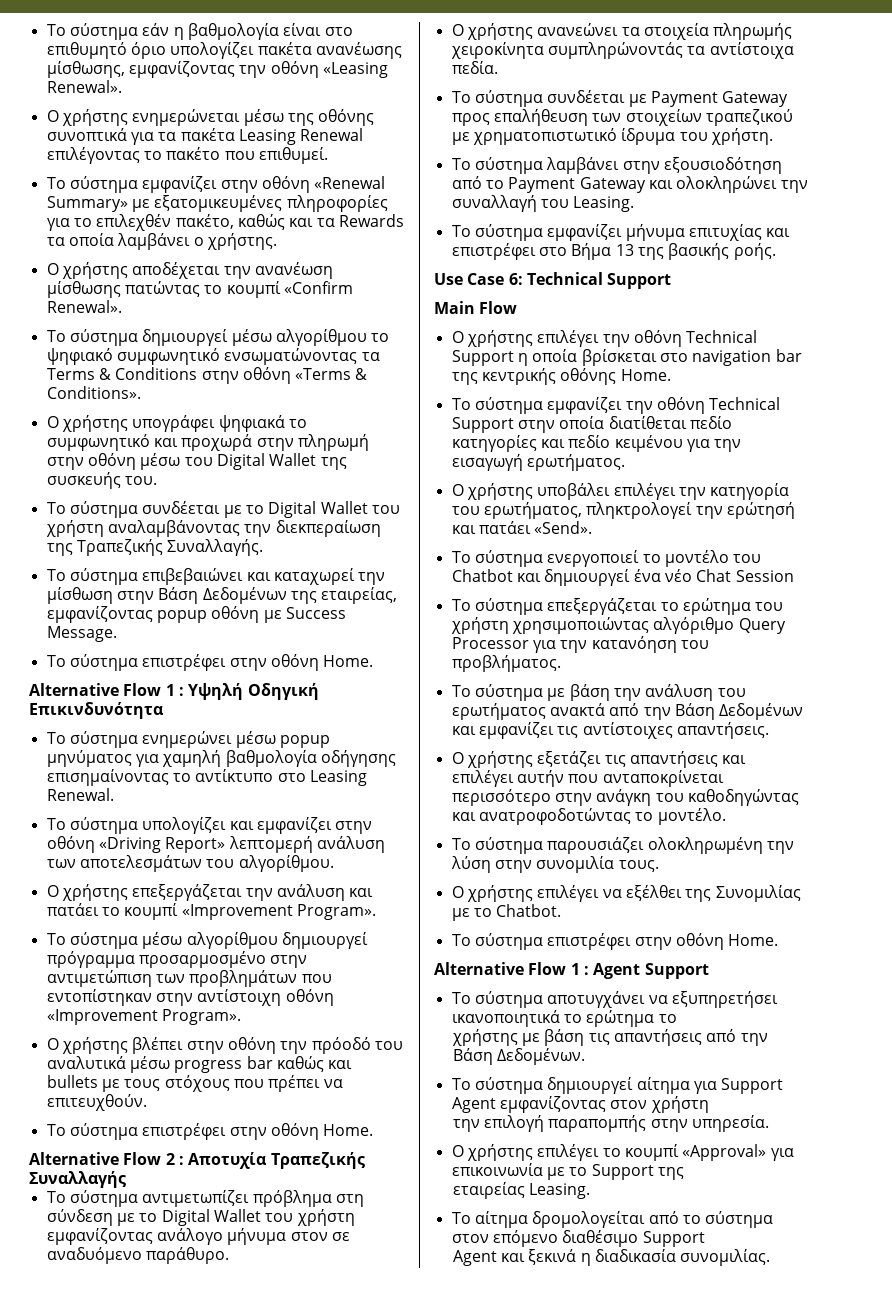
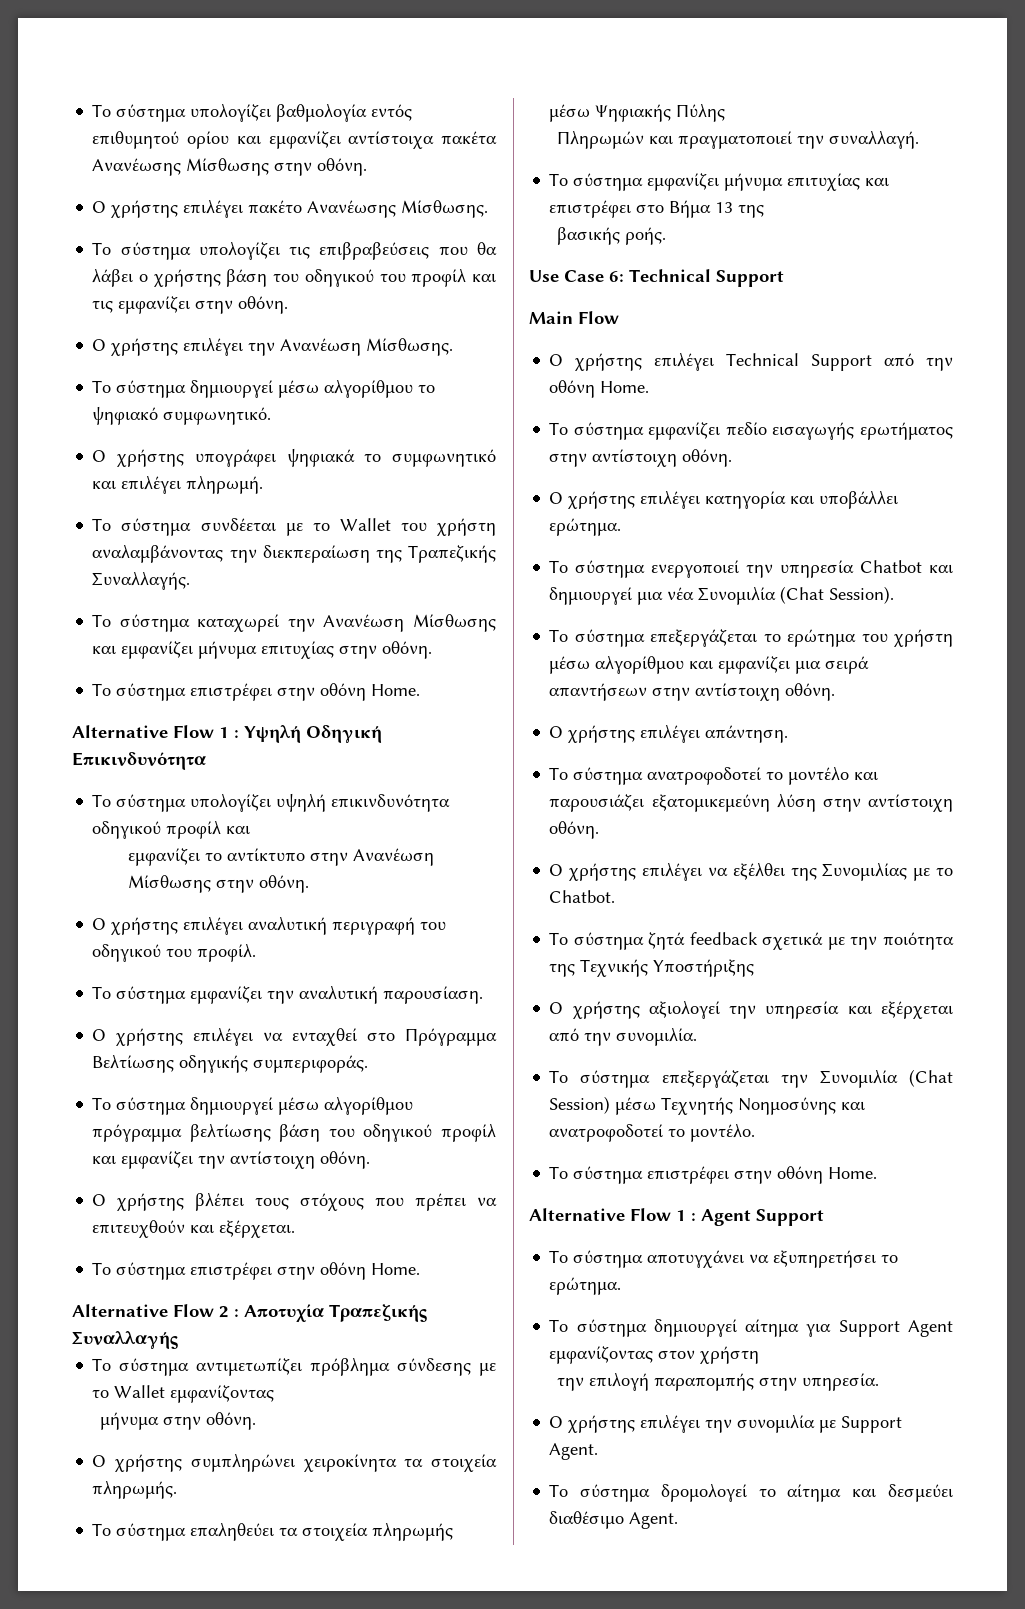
[46,23,353,40] [46,42,402,59] [46,61,388,78] [46,80,122,93] [46,109,375,126] [46,128,364,145] [46,147,328,164] [46,176,386,193] [46,195,388,212] [46,214,404,231] [46,233,277,250] [46,262,333,279] [46,281,353,298] [46,300,122,313] To σύστημα εάν η βαθμολογία είναι στο επιθυμητό όριο υπολογίζει πακέτα ανανέωσης μίσθωσης, εμφανίζοντας την οθόνη «Leasing Renewal». // Ο χρήστης ενημερώνεται μέσω της οθόνης συνοπτικά για τα πακέτα Leasing Renewal επιλέγοντας το πακέτο που επιθυμεί. // Το σύστημα εμφανίζει στην οθόνη «Renewal Summary» με εξατομικευμένες πληροφορίες για το επιλεχθέν πακέτο, καθώς και τα Rewards τα οποία λαμβάνει ο χρήστης. // Ο χρήστης αποδέχεται την ανανέωση μίσθωσης πατώντας το κουμπί «Confirm Renewal». -> [92,103,413,122] [92,131,497,149] [92,158,368,176] [92,199,489,218] [92,241,497,260] [92,268,498,287] [92,296,289,314] [92,337,454,356] To σύστημα υπολογίζει βαθμολογία εντός επιθυμητού ορίου και εμφανίζει αντίστοιχα πακέτα Ανανέωσης Μίσθωσης στην οθόνη. // Ο χρήστης επιλέγει πακέτο Ανανέωσης Μίσθωσης. // Το σύστημα υπολογίζει τις επιβραβεύσεις που θα λάβει ο χρήστης βάση του οδηγικού του προφίλ και τις εμφανίζει στην οθόνη. // Ο χρήστης επιλέγει την Ανανέωση Μίσθωσης.
[116,348,380,365] [46,367,368,384] [46,386,141,399] συμφωνητικό ενσωματώνοντας τα Terms & Conditions στην οθόνη «Terms & Conditions». -> [163,407,272,425] συμφωνητικό.
[181,434,369,451] [46,453,347,470] [46,472,157,489] προχωρά στην πληρωμή στην οθόνη μέσω του Digital Wallet της συσκευής του. -> [121,475,264,494] επιλέγει πληρωμή.
[268,501,317,518] Digital -> (330, 526) none
[142,568,386,585] [46,587,398,604] [46,606,346,623] [46,626,117,642] επιβεβαιώνει και καταχωρεί την μίσθωση στην Βάση Δεδομένων της εταιρείας, εμφανίζοντας popup οθόνη με Success Message. -> [197,614,496,632] [92,641,433,659] καταχωρεί την Ανανέωση Μίσθωσης και εμφανίζει μήνυμα επιτυχίας στην οθόνη.
[142,731,330,748] [46,750,396,767] [46,769,367,786] [46,788,114,801] [46,817,373,834] [46,836,385,853] [46,855,334,872] [46,884,374,901] [46,903,376,920] [46,932,368,949] [46,951,308,968] [46,970,332,987] [46,989,334,1006] [46,1009,241,1025] [46,1037,403,1054] [46,1056,353,1073] [46,1075,120,1092] ενημερώνει μέσω popup μηνύματος για χαμηλή βαθμολογία οδήγησης επισημαίνοντας το αντίκτυπο στο Leasing Renewal. // Το σύστημα υπολογίζει και εμφανίζει στην οθόνη «Driving Report» λεπτομερή ανάλυση των αποτελεσμάτων του αλγορίθμου. // Ο χρήστης επεξεργάζεται την ανάλυση και πατάει το κουμπί «Improvement Program». // Το σύστημα μέσω αλγορίθμου δημιουργεί πρόγραμμα προσαρμοσμένο στην αντιμετώπιση των προβλημάτων που εντοπίστηκαν στην αντίστοιχη οθόνη «Improvement Program». // Ο χρήστης βλέπει στην οθόνη την πρόοδό του αναλυτικά μέσω progress bar καθώς και bullets με -> [190,793,451,812] [92,820,252,839] [128,848,435,866] [128,875,310,893] [92,916,447,935] [92,943,257,962] [92,985,484,1004] [92,1027,497,1046] [92,1054,369,1073] [92,1096,414,1115] [92,1123,496,1142] [92,1151,371,1169] [92,1192,246,1211] υπολογίζει υψηλή επικινδυνότητα οδηγικού προφίλ και // εμφανίζει το αντίκτυπο στην Ανανέωση Μίσθωσης στην οθόνη. // Ο χρήστης επιλέγει αναλυτική περιγραφή του οδηγικού του προφίλ. // Το σύστημα εμφανίζει την αναλυτική παρουσίαση. // Ο χρήστης επιλέγει να ενταχθεί στο Πρόγραμμα Βελτίωσης οδηγικής συμπεριφοράς. // Το σύστημα δημιουργεί μέσω αλγορίθμου πρόγραμμα βελτίωσης βάση του οδηγικού προφίλ και εμφανίζει την αντίστοιχη οθόνη. // Ο χρήστης βλέπει
[46,1094,147,1111] επιτευχθούν. -> [92,1220,296,1238] επιτευχθούν και εξέρχεται.
[335,1194,364,1207] [46,1209,355,1226] [46,1228,350,1245] [46,1247,229,1264] [451,23,793,40] [450,42,794,59] [451,61,498,74] [451,90,789,107] [451,109,793,126] [451,128,773,145] [451,157,782,174] [451,176,808,193] [451,195,635,212] στη σύνδεση με το Digital Wallet του χρήστη εμφανίζοντας ανάλογο μήνυμα στον σε αναδυόμενο παράθυρο. // Ο χρήστης ανανεώνει τα στοιχεία πληρωμής χειροκίνητα συμπληρώνοντάς τα αντίστοιχα πεδία. // Το σύστημα συνδέεται με Payment Gateway προς επαλήθευση των στοιχείων τραπεζικού με χρηματοπιστωτικό ίδρυμα του χρήστη. // Το σύστημα λαμβάνει στην εξουσιοδότηση από το Payment Gateway και ολοκληρώνει την συναλλαγή του Leasing. -> [397,1358,496,1376] [92,1385,275,1403] [100,1412,257,1430] [92,1453,497,1472] [92,1480,178,1499] [92,1522,454,1541] [549,103,726,122] [557,130,920,149] σύνδεσης με το Wallet εμφανίζοντας // μήνυμα στην οθόνη. // Ο χρήστης συμπληρώνει χειροκίνητα τα στοιχεία πληρωμής. // Το σύστημα επαληθεύει τα στοιχεία πληρωμής μέσω Ψηφιακής Πύλης // Πληρωμών και πραγματοποιεί την συναλλαγή.
(664, 253) none -> (765, 211) //
[602,330,758,347] [451,349,802,366] [451,368,671,385] [451,397,781,414] [451,416,732,433] [451,435,742,452] [451,454,625,471] [451,483,790,500] [451,502,795,519] [451,521,593,534] [451,550,762,567] [451,569,794,586] την οθόνη Technical Support η οποία βρίσκεται στο navigation bar της κεντρικής οθόνης Home. // To σύστημα εμφανίζει την οθόνη Technical Support στην οποία διατίθεται πεδίο κατηγορίες και πεδίο κειμένου για την εισαγωγή ερωτήματος. // Ο χρήστης υποβάλει επιλέγει την κατηγορία του ερωτήματος, πληκτρολογεί την ερώτησή και πατάει «Send». // Το σύστημα ενεργοποιεί το μοντέλο του Chatbot και δημιουργεί ένα νέο Chat Session -> [726,353,953,371] [549,380,650,398] [549,422,953,440] [549,449,733,467] [549,490,900,509] [549,518,622,536] [549,560,954,578] [549,586,895,605] Technical Support από την οθόνη Home. // To σύστημα εμφανίζει πεδίο εισαγωγής ερωτήματος στην αντίστοιχη οθόνη. // Ο χρήστης επιλέγει κατηγορία και υποβάλλει ερώτημα. // Το σύστημα ενεργοποιεί την υπηρεσία Chatbot και δημιουργεί μια νέα Συνομιλία (Chat Session).
[511,617,786,634] [451,636,709,653] [451,655,561,672] [451,684,746,701] [451,703,804,720] [451,722,769,739] [451,751,747,768] [451,770,724,787] [451,789,799,806] [451,808,726,825] [451,837,794,854] [450,856,659,873] χρησιμοποιώντας αλγόριθμο Query Processor για την κατανόηση του προβλήματος. // Το σύστημα με βάση την ανάλυση του ερωτήματος ανακτά από την Βάση Δεδομένων και εμφανίζει τις αντίστοιχες απαντήσεις. // Ο χρήστης εξετάζει τις απαντήσεις και επιλέγει αυτήν που ανταποκρίνεται περισσότερο στην ανάγκη του καθοδηγώντας και ανατροφοδοτώντας το μοντέλο. // Το σύστημα παρουσιάζει ολοκληρωμένη την λύση στην συνομιλία τους. -> [549,655,870,674] [549,683,836,701] [549,724,789,743] [549,766,880,785] [549,793,953,812] [549,821,600,839] μέσω αλγορίθμου και εμφανίζει μια σειρά απαντήσεων στην αντίστοιχη οθόνη. // Ο χρήστης επιλέγει απάντηση. // Το σύστημα ανατροφοδοτεί το μοντέλο και παρουσιάζει εξατομικεμεύνη λύση στην αντίστοιχη οθόνη.
(562, 910) none -> [549,932,954,950] [549,959,755,977] [549,1000,954,1019] [549,1027,698,1046] [549,1069,953,1088] [549,1096,867,1115] [549,1123,756,1142] // To σύστημα ζητά feedback σχετικά με την ποιότητα της Τεχνικής Υποστήριξης // Ο χρήστης αξιολογεί την υπηρεσία και εξέρχεται από την συνομιλία. // Το σύστημα επεξεργάζεται την Συνομιλία (Chat Session) μέσω Τεχνητής Νοημοσύνης και ανατροφοδοτεί το μοντέλο.
[451,1010,677,1027] [451,1029,768,1046] [452,1048,585,1065] ικανοποιητικά το ερώτημα το // χρήστης με βάση τις απαντήσεις από την Βάση Δεδομένων. -> [881,1254,899,1263] [549,1277,622,1295] το ερώτημα.
[602,1144,794,1161] [451,1163,684,1180] [452,1182,590,1199] [451,1211,774,1228] [451,1230,705,1247] [452,1249,771,1266] το κουμπί «Approval» για επικοινωνία με το Support της // εταιρείας Leasing. // To αίτημα δρομολογείται από το σύστημα στον επόμενο διαθέσιμο Support // Agent και ξεκινά η διαδικασία συνομιλίας. -> [705,1414,903,1433] [549,1443,599,1460] [549,1483,954,1502] [549,1511,679,1529] την συνομιλία με Support Agent. // To σύστημα δρομολογεί το αίτημα και δεσμεύει διαθέσιμο Agent.

